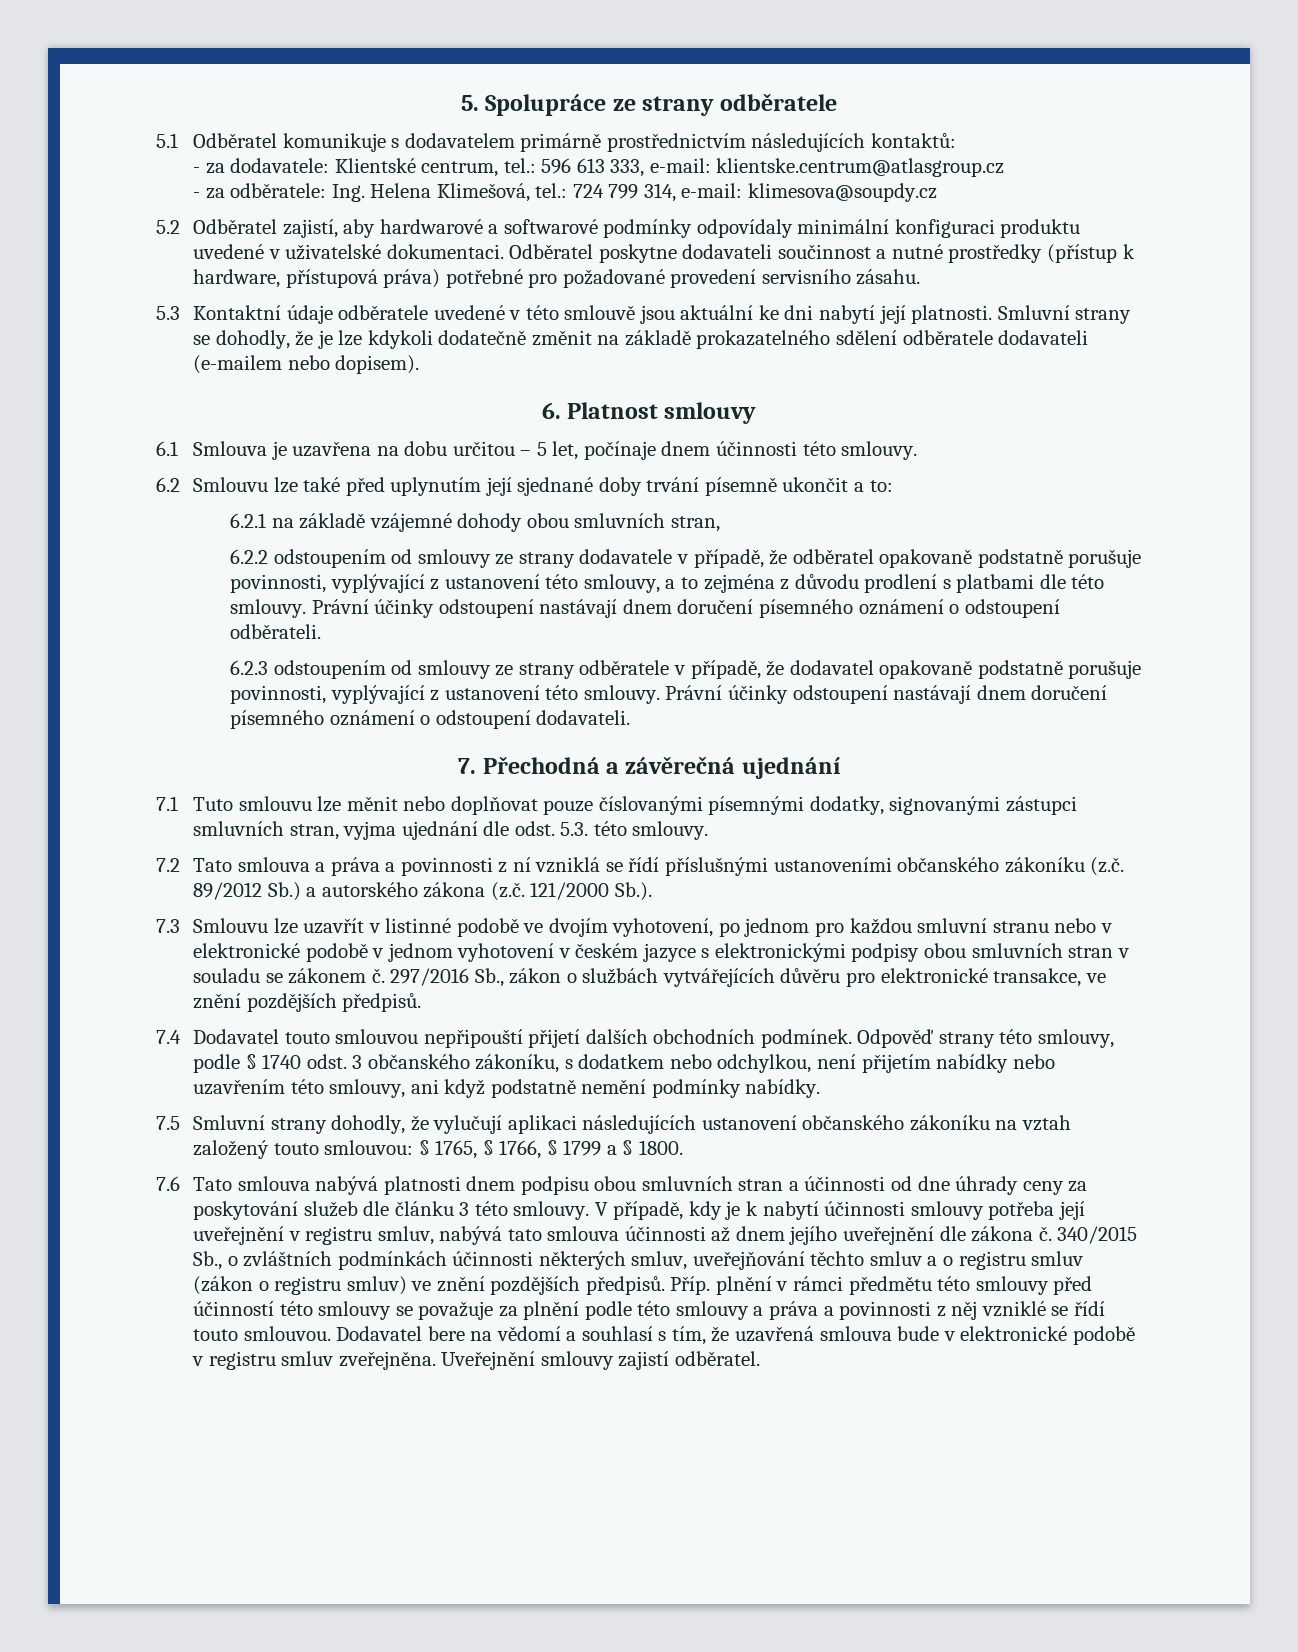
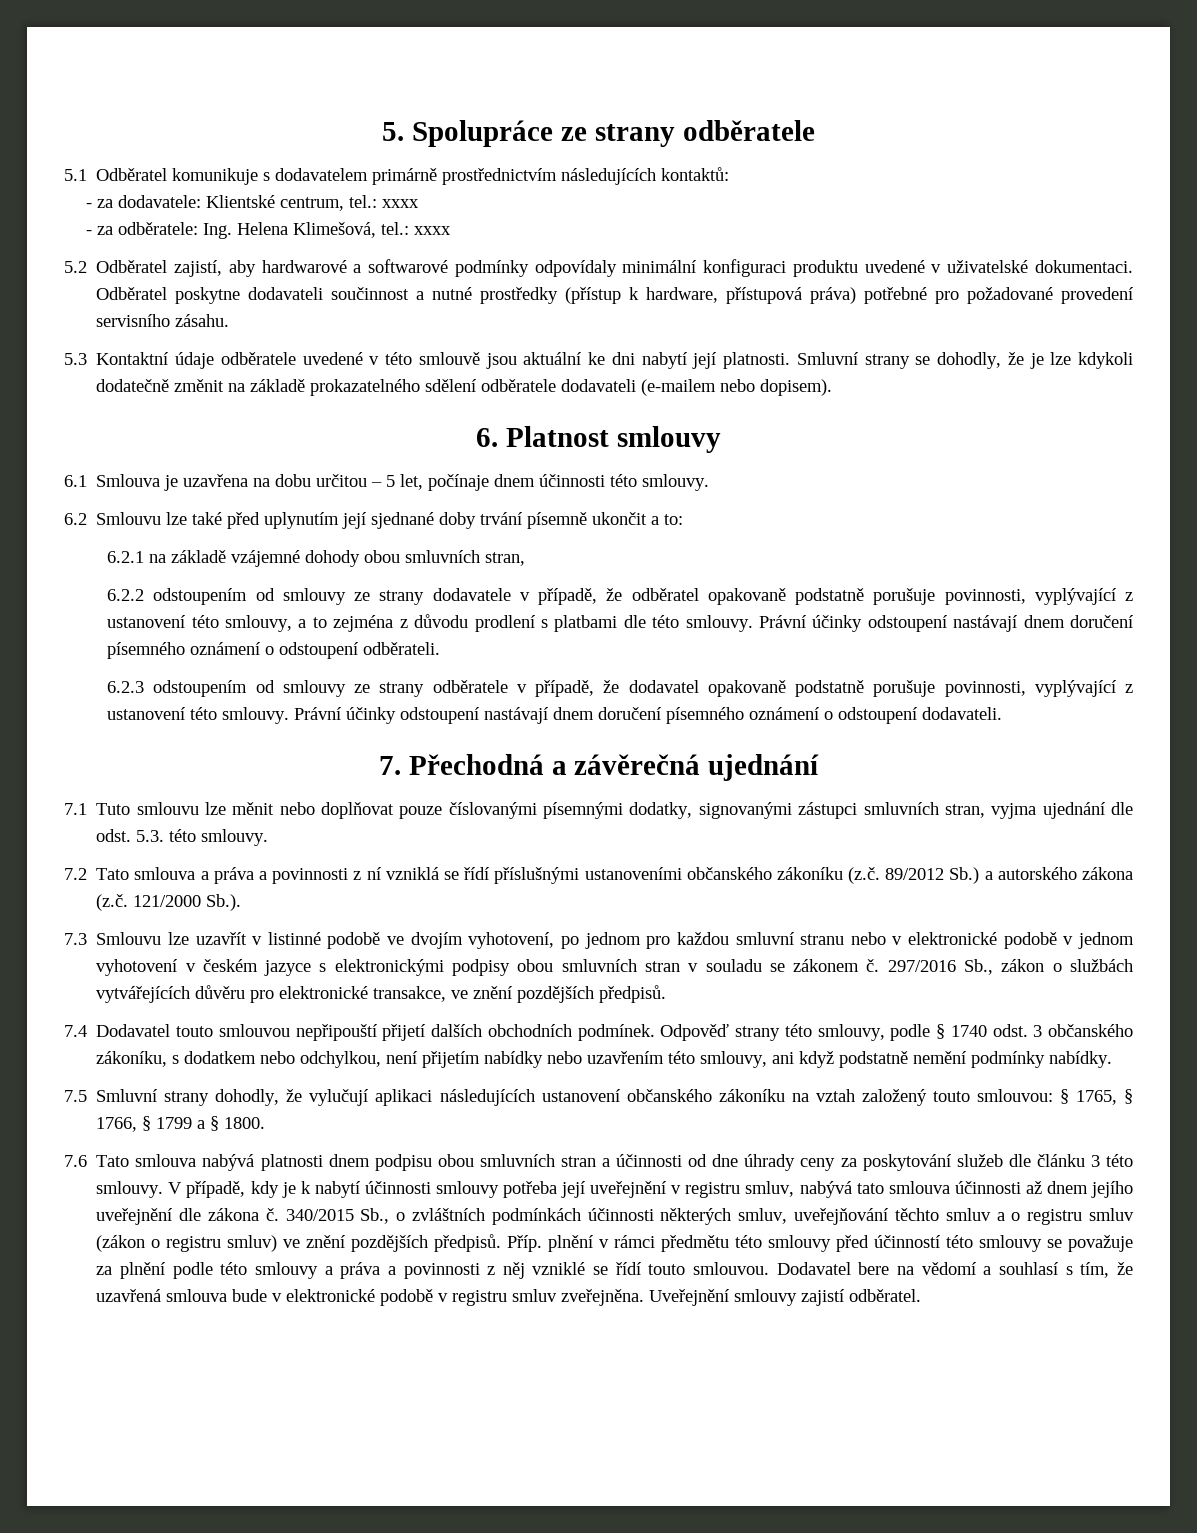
[541,158,1005,177] 596 613 333, e-mail: klientske.centrum@atlasgroup.cz -> [381,199,419,208] xxxx
[572,183,938,202] 724 799 314, e-mail: klimesova@soupdy.cz -> [413,226,451,235] xxxx

